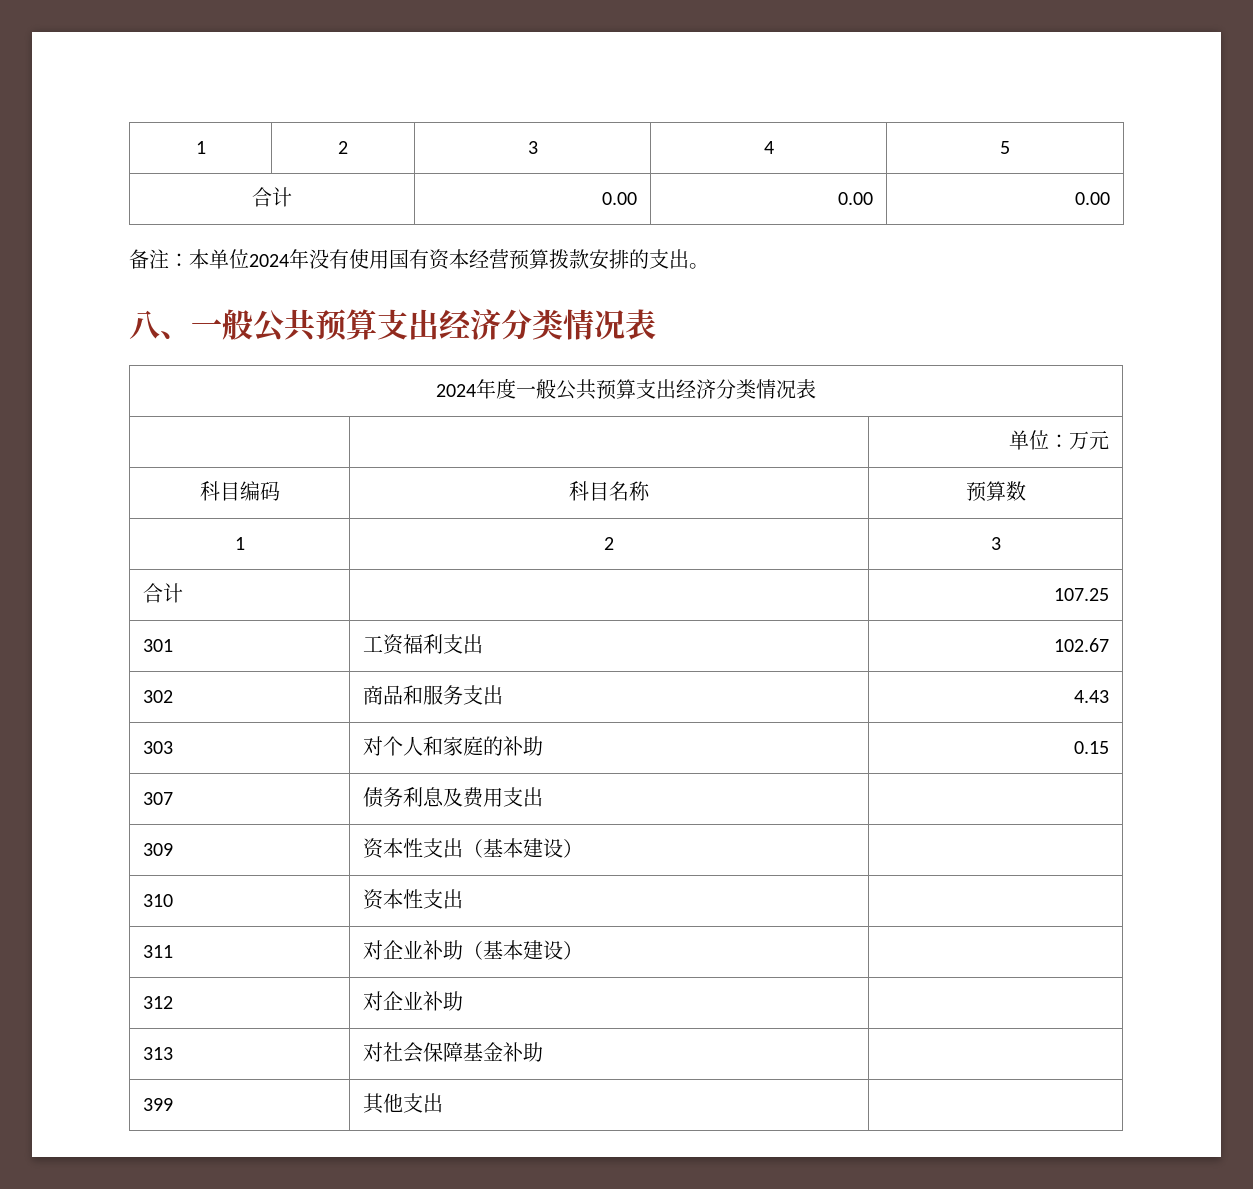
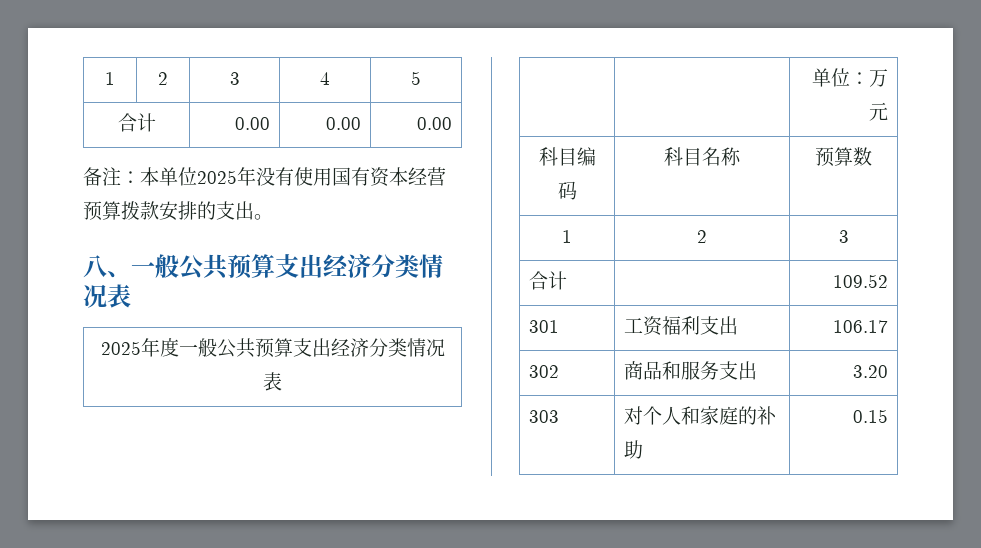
[249,254,289,267] 2024 -> [197,170,237,184] 2025
[436,384,476,397] 2024 -> [100,341,141,355] 2025
[1054,588,1110,601] 107.25 -> [832,274,888,288] 109.52
[1054,638,1110,652] 102.67 -> [832,320,888,333] 106.17
[1074,690,1110,703] 4.43 -> [852,365,888,378] 3.20
[142,792,173,805] [362,787,543,808] [142,843,173,856] [362,838,583,859] [142,894,173,907] [362,889,463,910] [142,945,173,958] [362,940,583,960] [142,996,173,1009] [362,991,463,1011] [142,1047,173,1060] [362,1042,543,1063] [142,1098,173,1111] [362,1093,443,1114] // 307 | 债务利息及费用支出 | // 309 | 资本性支出（基本建设） | // 310 | 资本性支出 | // 311 | 对企业补助（基本建设） | // 312 | 对企业补助 | // 313 | 对社会保障基金补助 | // 399 | 其他支出 | -> (888, 416) none

